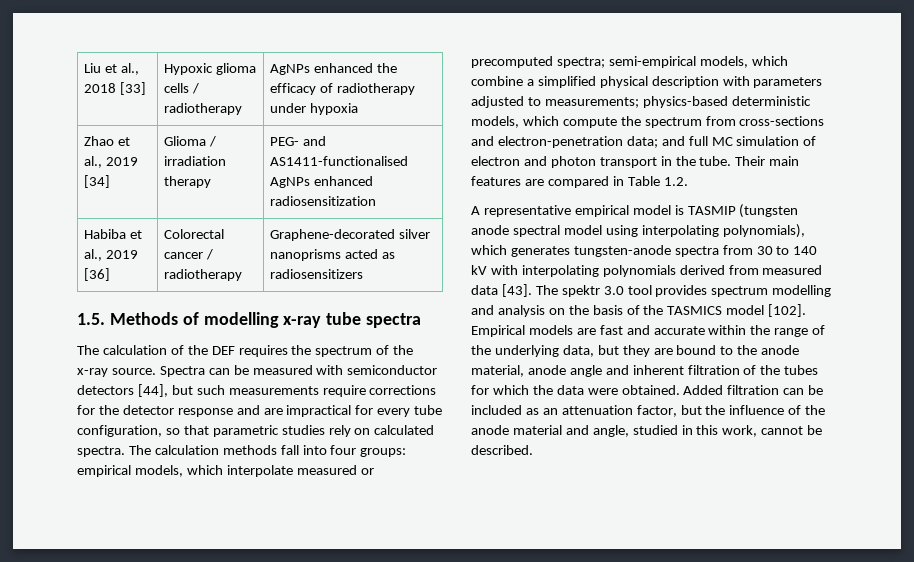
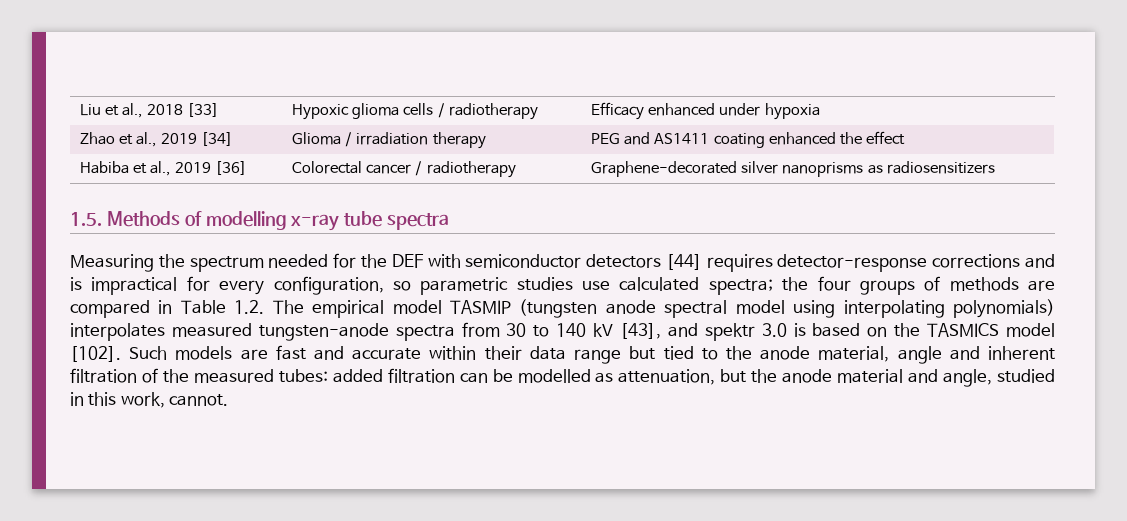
[269,63,397,75] [269,83,415,95] AgNPs enhanced the efficacy of radiotherapy -> [591,102,716,120] Efficacy enhanced
[269,136,326,146] [269,156,408,166] [269,176,373,188] [269,196,376,206] PEG- and AS1411-functionalised AgNPs enhanced radiosensitization -> [591,131,905,148] PEG and AS1411 coating enhanced the effect
[344,249,378,259] acted -> (864, 169) none
[77,345,414,357] [77,365,438,377] [77,384,437,397] [77,405,283,417] The calculation of the DEF requires the spectrum of the x-ray source. Spectra can be measured with semiconductor detectors [44], but such measurements require corrections for the detector response and are -> [70,253,1056,272] [70,277,82,291] Measuring the spectrum needed for the DEF with semiconductor detectors [44] requires detector-response corrections and is
[414,405,443,415] tube -> (265, 287) none
[183,425,209,435] that -> (411, 286) none
[328,425,435,437] [77,445,407,457] [77,465,374,477] [471,56,788,68] [471,76,823,88] [471,96,811,108] [471,116,825,128] [471,136,817,148] [471,156,800,168] [471,176,521,186] rely on calculated spectra. The calculation methods fall into four groups: empirical models, which interpolate measured or precomputed spectra; semi-empirical models, which combine a simplified physical description with parameters adjusted to measurements; physics-based deterministic models, which compute the spectrum from cross-sections and electron-penetration data; and full MC simulation of electron and photon transport in the tube. Their main features -> [582,276,1019,295] use calculated spectra; the four groups of methods
[471,205,571,217] // A representative -> [272,300,304,314] The
[674,205,684,215] is -> (442, 307) none
[722,224,805,238] [471,245,570,257] polynomials), which generates -> [952,299,1055,318] [70,323,252,341] polynomials) interpolates measured
[490,265,823,277] [471,284,832,297] [471,305,640,317] with interpolating polynomials derived from measured data [43]. The spektr 3.0 tool provides spectrum modelling and analysis on the basis of -> [620,323,888,341] [43], and spektr 3.0 is based on
[471,325,525,337] Empirical -> [129,346,168,360] Such
[750,325,826,337] [471,345,717,357] the range of the underlying data, but they are bound -> [484,346,694,364] their data range but tied
[527,365,566,375] anode -> (890, 354) none
[784,365,819,375] [471,385,824,395] [471,405,802,417] tubes for which the data were obtained. Added filtration can be included as an attenuation factor, but the influence of -> [193,368,747,385] measured tubes: added filtration can be modelled as attenuation, but
[761,425,823,435] [471,445,533,455] cannot be described. -> [169,394,229,406] cannot.

